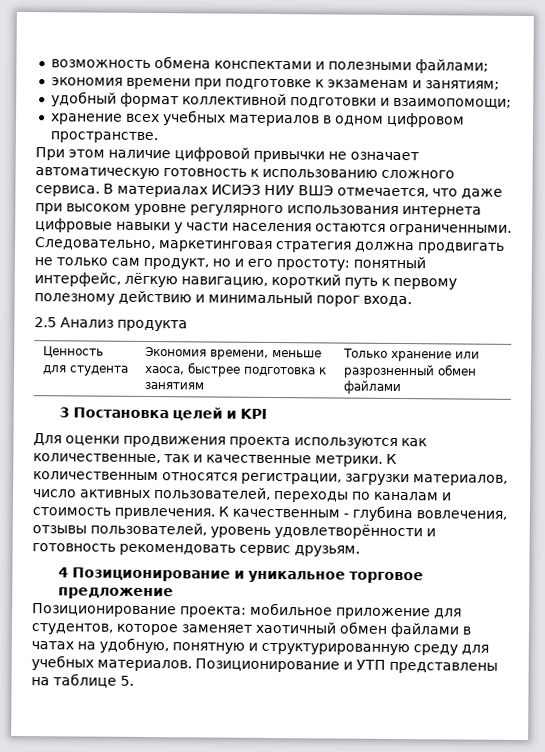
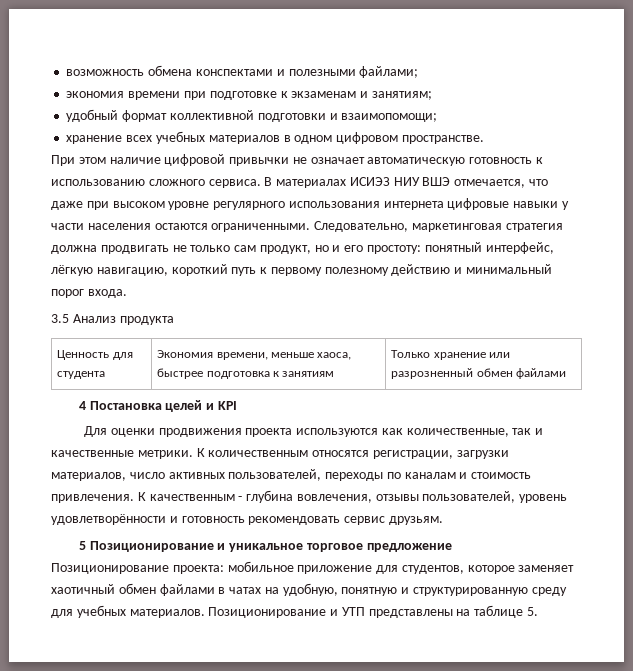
[34,317,57,328] 2.5 -> [51,314,69,323] 3.5
[59,407,71,418] 3 -> [78,401,86,410] 4
[58,567,70,578] 4 -> [78,541,86,550] 5

